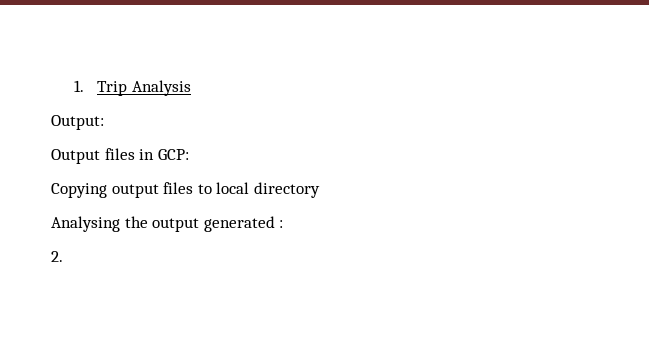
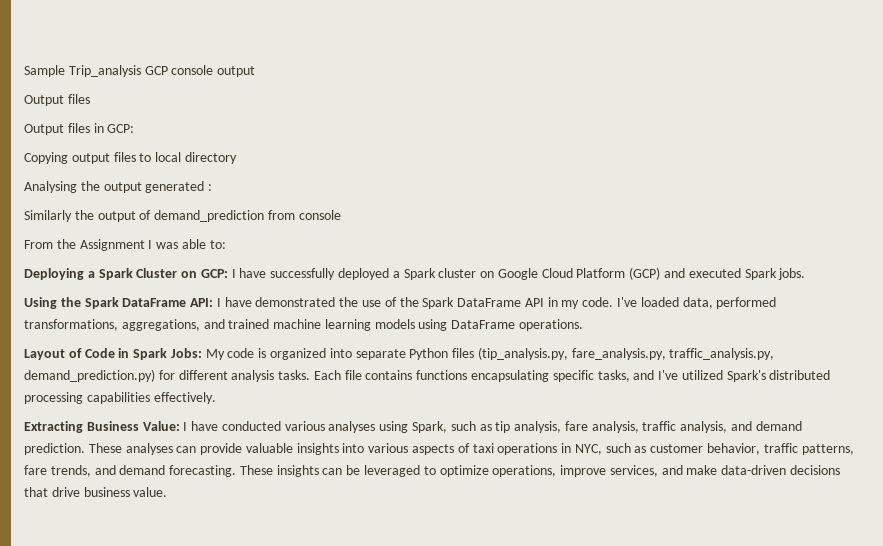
[74,80,191,96] [51,115,104,130] 1. Trip Analysis // Output: -> [24,65,256,77] [24,94,90,106] Sample Trip_analysis GCP console output // Output files
[51,251,63,262] 2. -> [24,210,341,222] [24,239,226,251] [24,267,806,280] [24,297,777,309] [24,319,584,331] [24,347,775,360] [24,369,831,382] [24,392,216,404] [24,421,802,433] [24,443,854,455] [24,465,841,477] [24,487,168,497] Similarly the output of demand_prediction from console // From the Assignment I was able to: // Deploying a Spark Cluster on GCP: I have successfully deployed a Spark cluster on Google Cloud Platform (GCP) and executed Spark jobs. // Using the Spark DataFrame API: I have demonstrated the use of the Spark DataFrame API in my code. I've loaded data, performed transformations, aggregations, and trained machine learning models using DataFrame operations. // Layout of Code in Spark Jobs: My code is organized into separate Python files (tip_analysis.py, fare_analysis.py, traffic_analysis.py, demand_prediction.py) for different analysis tasks. Each file contains functions encapsulating specific tasks, and I've utilized Spark's distributed processing capabilities effectively. // Extracting Business Value: I have conducted various analyses using Spark, such as tip analysis, fare analysis, traffic analysis, and demand prediction. These analyses can provide valuable insights into various aspects of taxi operations in NYC, such as customer behavior, traffic patterns, fare trends, and demand forecasting. These insights can be leveraged to optimize operations, improve services, and make data-driven decisions that drive business value.

